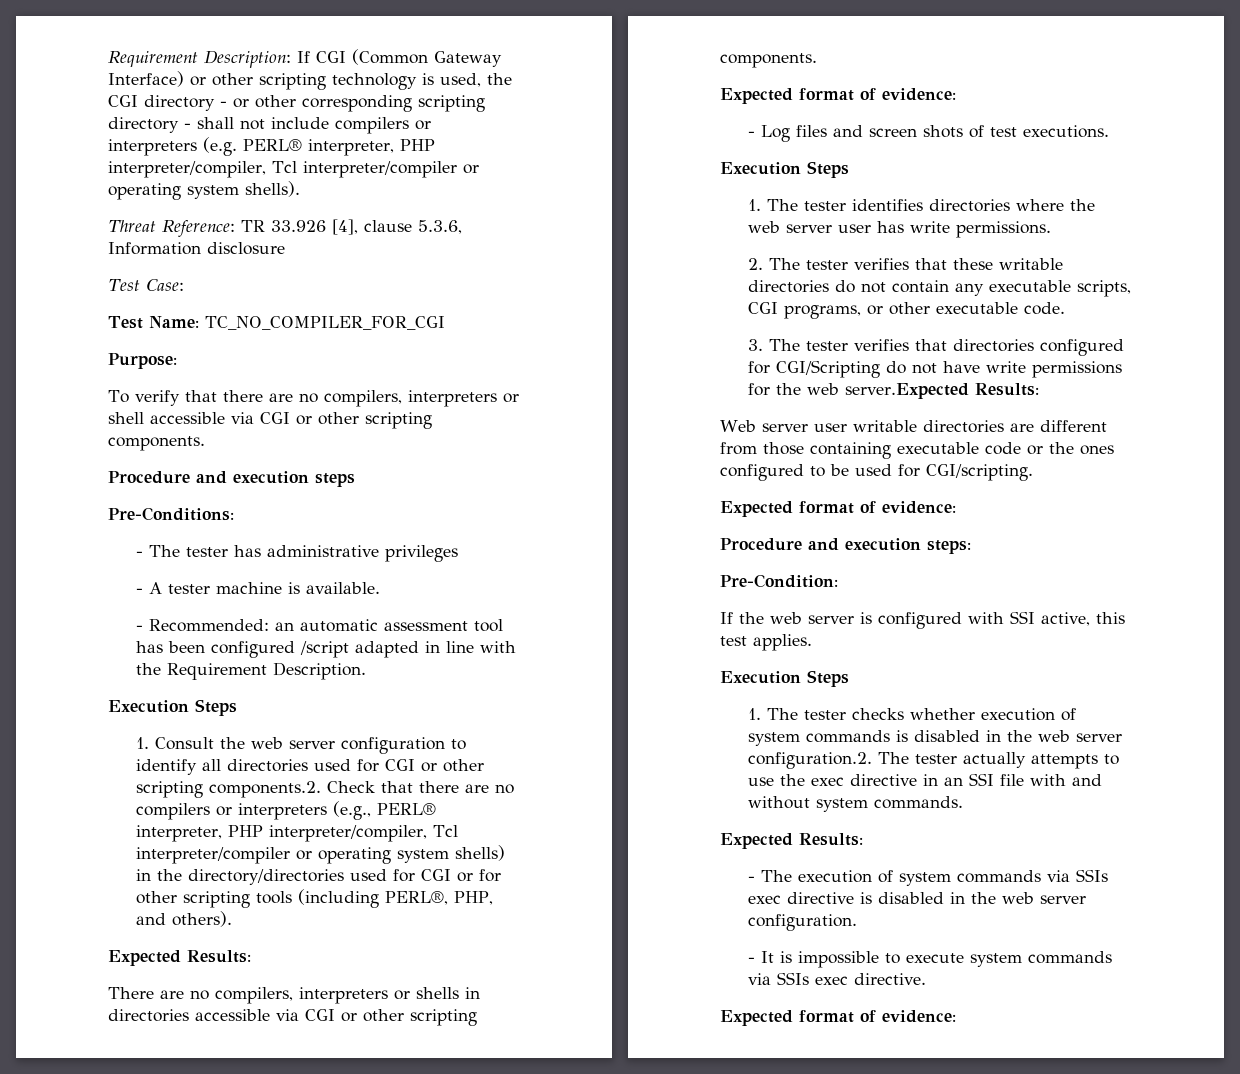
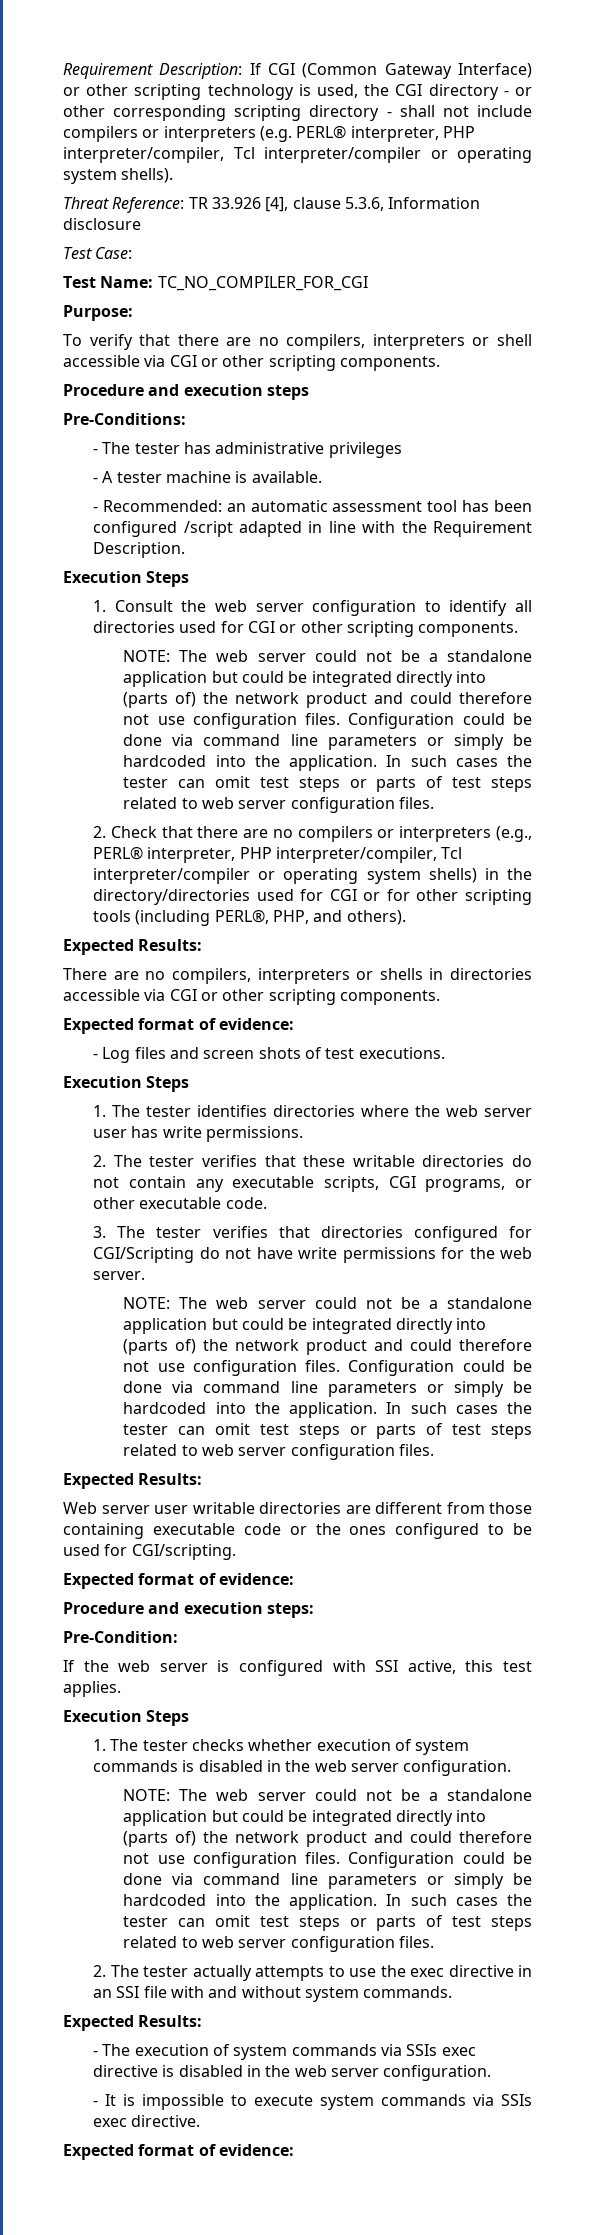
[209,781,322,798] components.2. -> [418,622,519,637] [123,650,533,662] [123,671,487,687] [123,692,532,708] [123,713,532,729] [123,734,532,750] [123,755,532,771] [123,776,532,792] [123,797,434,813] [93,826,107,838] components. // NOTE: The web server could not be a standalone application but could be integrated directly into (parts of) the network product and could therefore not use configuration files. Configuration could be done via command line parameters or simply be hardcoded into the application. In such cases the tester can omit test steps or parts of test steps related to web server configuration files. // 2.
[845,383,970,399] server.Expected -> [93,1271,146,1280] [123,1297,533,1309] [123,1318,487,1334] [123,1339,532,1355] [123,1360,532,1376] [123,1381,532,1397] [123,1402,532,1418] [123,1423,532,1439] [123,1444,434,1460] [63,1473,134,1489] server. // NOTE: The web server could not be a standalone application but could be integrated directly into (parts of) the network product and could therefore not use configuration files. Configuration could be done via command line parameters or simply be hardcoded into the application. In such cases the tester can omit test steps or parts of test steps related to web server configuration files. // Expected
[748,752,873,769] configuration.2. -> [403,1760,512,1776] [123,1789,533,1801] [123,1810,487,1826] [123,1831,532,1847] [123,1852,532,1868] [123,1873,532,1889] [123,1894,532,1910] [123,1915,532,1931] [123,1936,434,1952] [93,1965,107,1977] configuration. // NOTE: The web server could not be a standalone application but could be integrated directly into (parts of) the network product and could therefore not use configuration files. Configuration could be done via command line parameters or simply be hardcoded into the application. In such cases the tester can omit test steps or parts of test steps related to web server configuration files. // 2.

